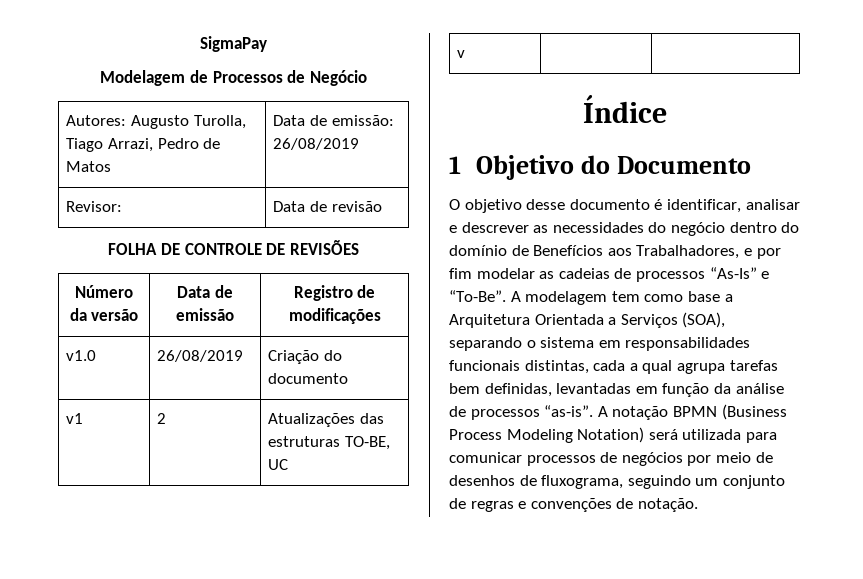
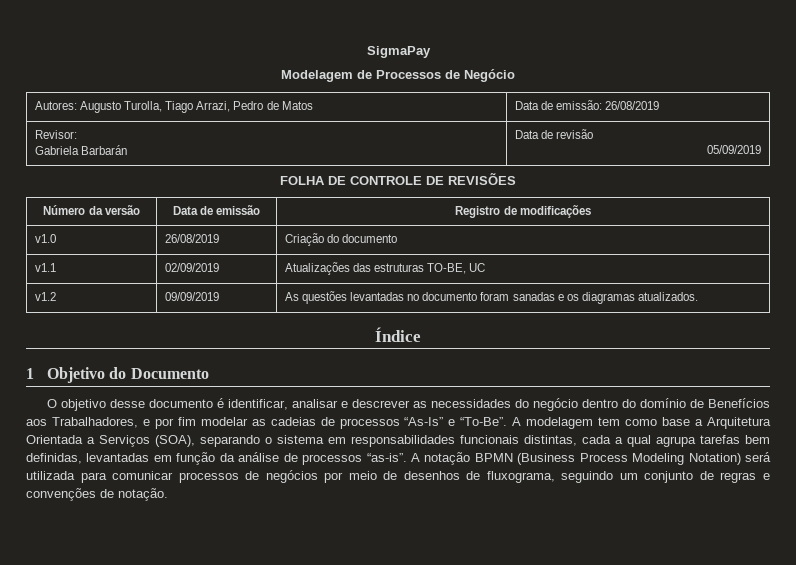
(123, 206) none -> [34,145,127,155] // Gabriela Barbarán
(382, 206) none -> [707,145,762,154] // 05/09/2019
[66,413,84,424] [157,413,167,424] v1 | 2 -> [34,263,56,272] [164,263,219,272] v1.1 | 02/09/2019
[457,50,466,58] v | | -> [34,292,56,301] [164,292,219,301] [284,291,698,304] v1.2 | 09/09/2019 | As questões levantadas no documento foram sanadas e os diagramas atualizados.

